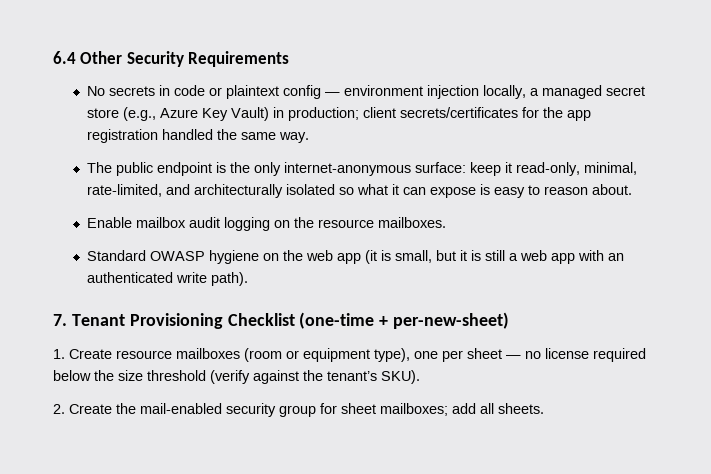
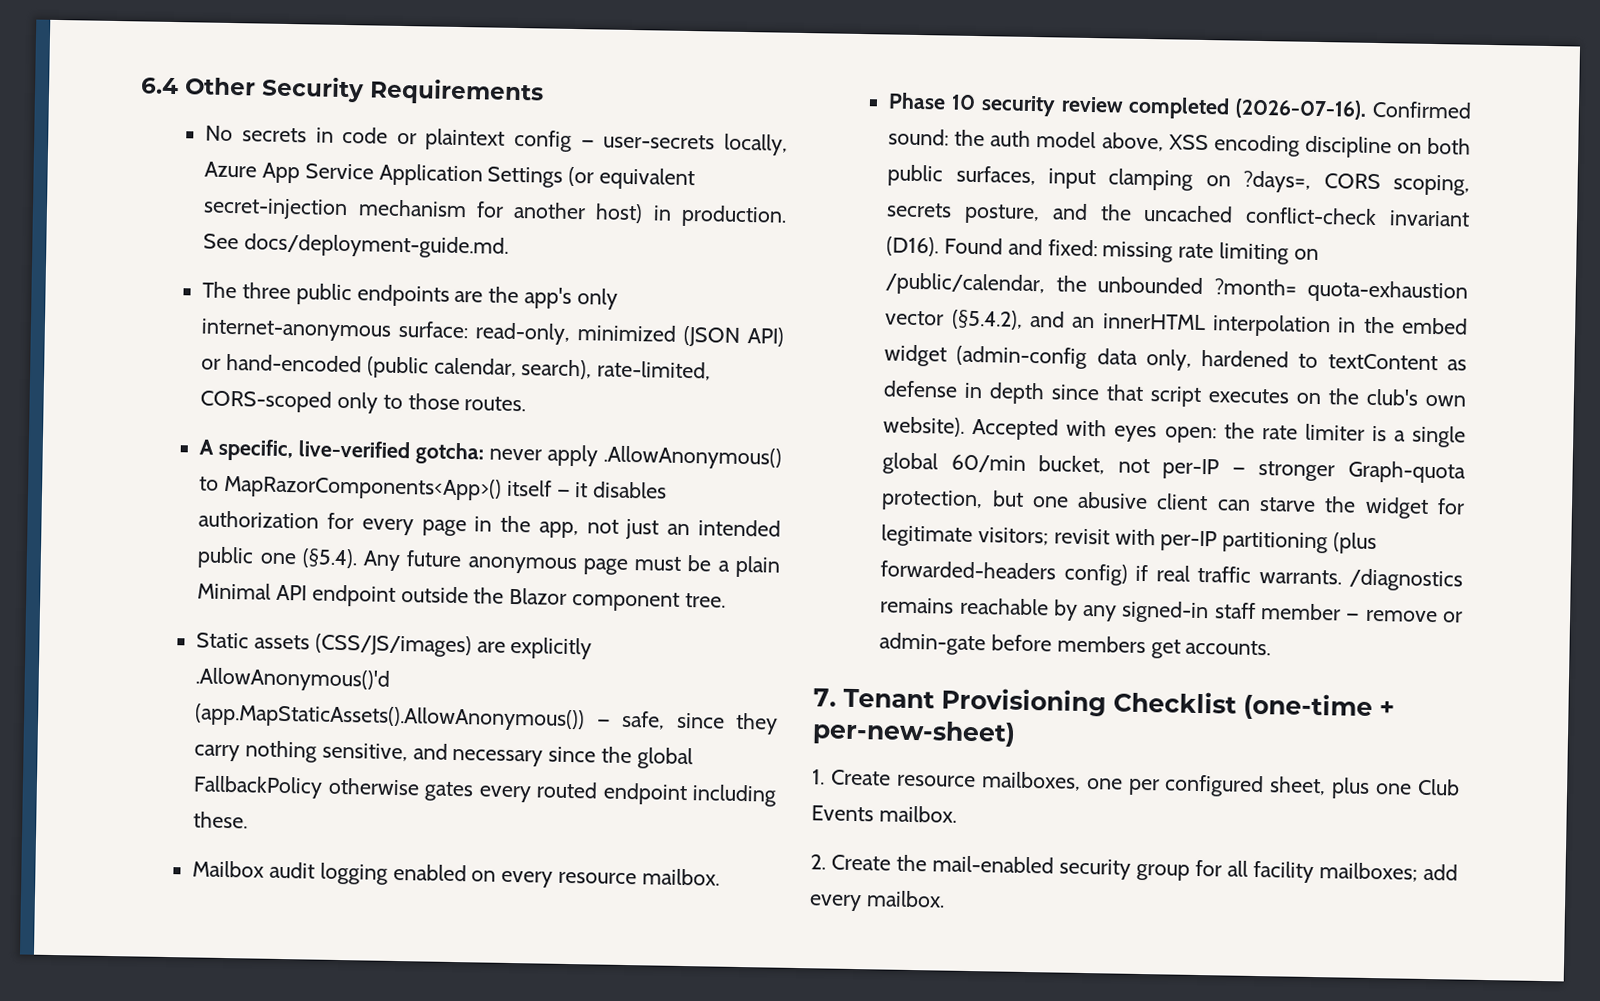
[344,85,646,99] [87,107,592,121] [87,129,310,143] [87,162,638,176] [87,184,633,198] [87,217,447,231] [87,250,625,264] [87,272,249,286] environment injection locally, a managed secret store (e.g., Azure Key Vault) in production; client secrets/certificates for the app registration handled the same way. // The public endpoint is the only internet-anonymous surface: keep it read-only, minimal, rate-limited, and architecturally isolated so what it can expose is easy to reason about. // Enable mailbox audit logging on the resource mailboxes. // Standard OWASP hygiene on the web app (it is small, but it is still a web app with an authenticated write path). -> [603,133,789,156] [204,161,696,191] [203,197,787,228] [203,233,510,259] [202,281,618,310] [201,318,785,347] [201,353,712,381] [200,389,527,414] [199,438,783,470] [199,474,668,501] [198,510,781,540] [197,546,781,578] [197,582,726,612] [196,632,593,660] [195,667,391,692] [194,703,778,735] [194,740,693,770] [193,775,777,807] [193,811,249,829] [192,860,720,888] [888,92,1472,120] [888,128,1471,159] [887,164,1470,196] [886,202,1470,227] [886,236,1319,265] [885,272,1468,304] [885,309,1468,338] [884,344,1467,371] [883,380,1466,407] [883,416,1466,448] [882,452,1466,484] [881,489,1465,519] [881,524,1378,555] [880,560,1463,592] [880,597,1463,624] [879,632,1272,659] user-secrets locally, Azure App Service Application Settings (or equivalent secret-injection mechanism for another host) in production. See docs/deployment-guide.md. // The three public endpoints are the app's only internet-anonymous surface: read-only, minimized (JSON API) or hand-encoded (public calendar, search), rate-limited, CORS-scoped only to those routes. // A specific, live-verified gotcha: never apply .AllowAnonymous() to MapRazorComponents<App>() itself — it disables authorization for every page in the app, not just an intended public one (§5.4). Any future anonymous page must be a plain Minimal API endpoint outside the Blazor component tree. // Static assets (CSS/JS/images) are explicitly .AllowAnonymous()'d (app.MapStaticAssets().AllowAnonymous()) — safe, since they carry nothing sensitive, and necessary since the global FallbackPolicy otherwise gates every routed endpoint including these. // Mailbox audit logging enabled on every resource mailbox. // Phase 10 security review completed (2026-07-16). Confirmed sound: the auth model above, XSS encoding discipline on both public surfaces, input clamping on ?days=, CORS scoping, secrets posture, and the uncached conflict-check invariant (D16). Found and fixed: missing rate limiting on /public/calendar, the unbounded ?month= quota-exhaustion vector (§5.4.2), and an innerHTML interpolation in the embed widget (admin-config data only, hardened to textContent as defense in depth since that script executes on the club's own website). Accepted with eyes open: the rate limiter is a single global 60/min bucket, not per-IP — stronger Graph-quota protection, but one abusive client can starve the widget for legitimate visitors; revisit with per-IP partitioning (plus forwarded-headers config) if real traffic warrants. /diagnostics remains reachable by any signed-in staff member — remove or admin-gate before members get accounts.
[176,348,646,362] [53,370,420,384] mailboxes (room or equipment type), one per sheet — no license required below the size threshold (verify against the tenant’s SKU). -> [980,771,1460,799] [811,805,957,823] mailboxes, one per configured sheet, plus one Club Events mailbox.
[341,403,544,416] sheet mailboxes; add all sheets. -> [1227,860,1458,884] [809,890,945,912] all facility mailboxes; add every mailbox.

